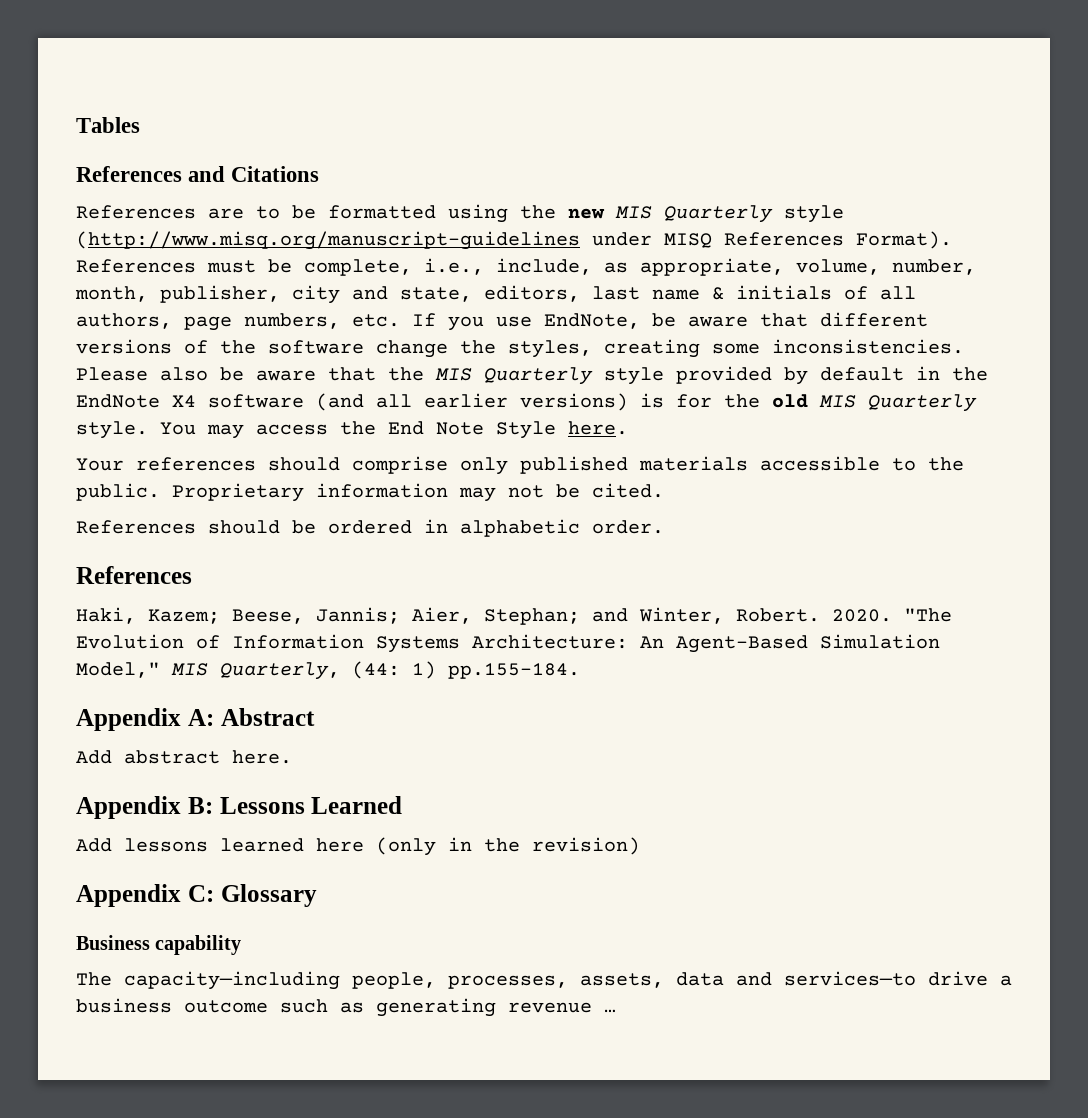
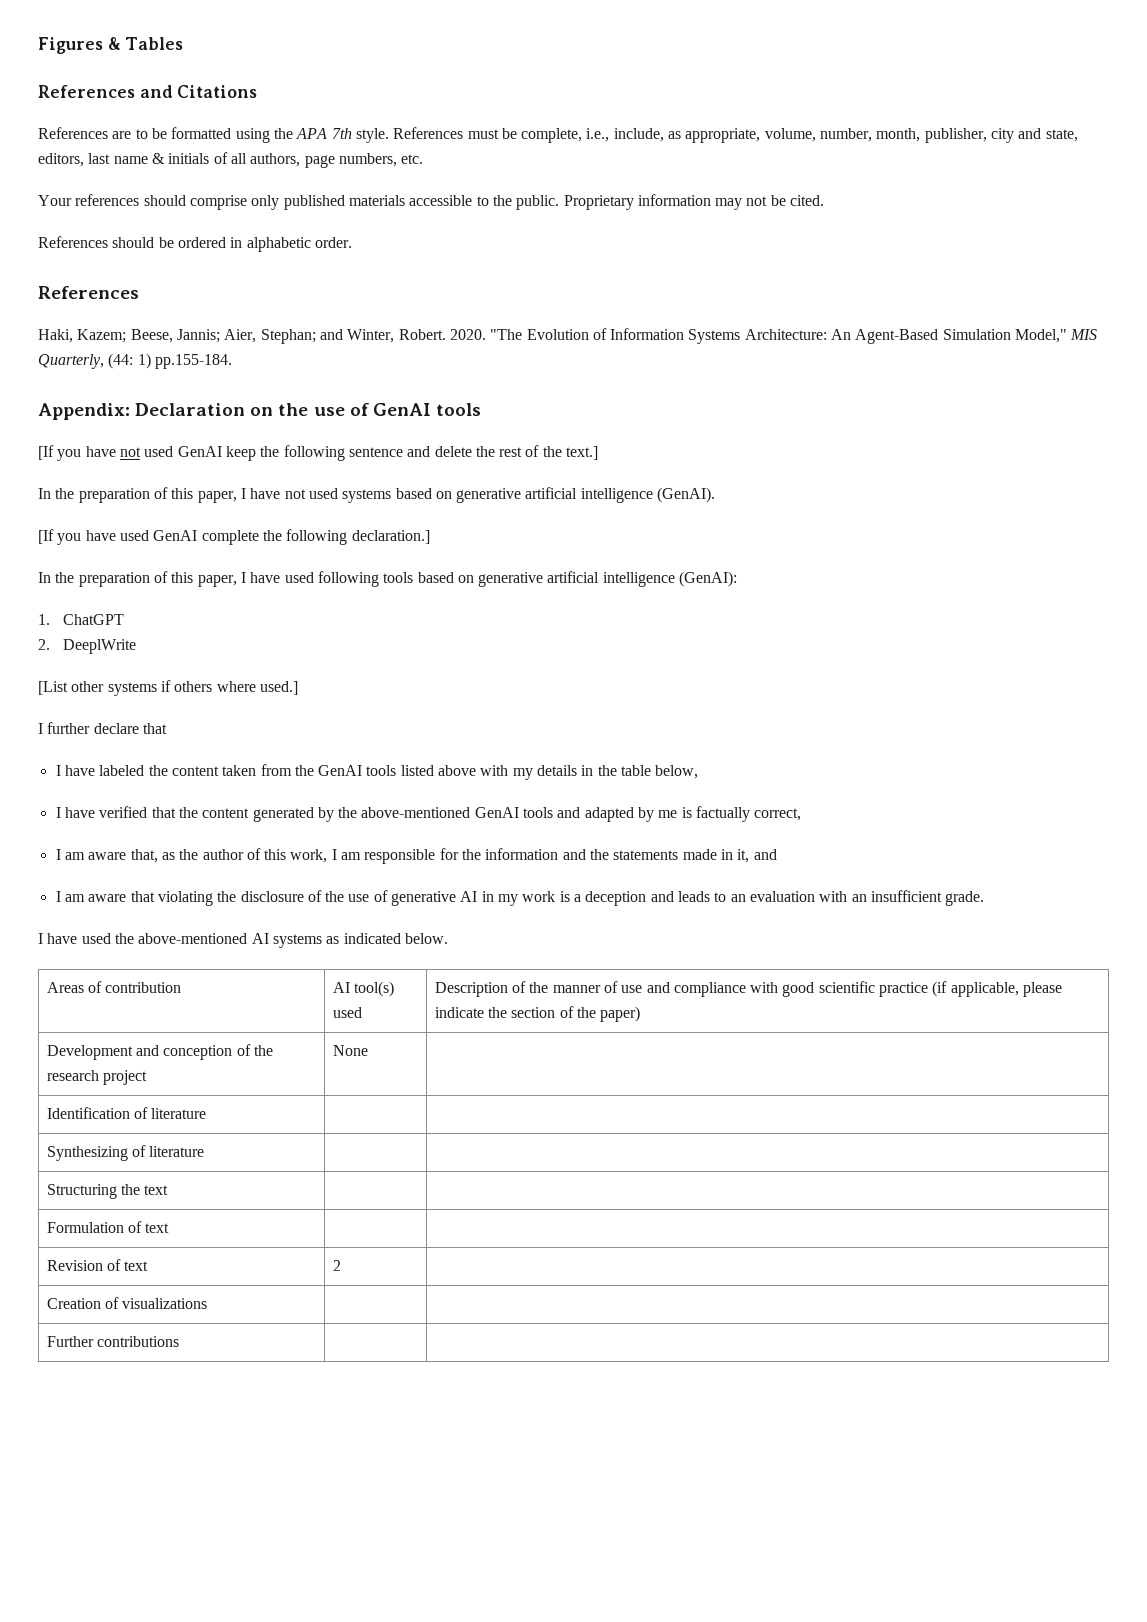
(76, 125) none -> [38,37,121,54] Figures &
[568,205,844,223] [76,231,952,250] new MIS Quarterly style (http://www.misq.org/manuscript-guidelines under MISQ References Format). -> [296,128,389,143] APA 7th style.
[412,312,928,331] [76,339,964,358] [76,366,988,385] [76,393,977,412] [76,421,628,439] If you use EndNote, be aware that different versions of the software change the styles, creating some inconsistencies. Please also be aware that the MIS Quarterly style provided by default in the EndNote X4 software (and all earlier versions) is for the old MIS Quarterly style. You may access the End Note Style here. -> (424, 159) none
[76,708,315,731] [76,750,292,764] [76,796,403,819] [76,837,640,856] [76,884,317,907] [76,935,242,955] [76,971,1012,990] [76,998,616,1017] Appendix A: Abstract // Add abstract here. // Appendix B: Lessons Learned // Add lessons learned here (only in the revision) // Appendix C: Glossary // Business capability // The capacity—including people, processes, assets, data and services—to drive a business outcome such as generating revenue … -> [38,403,481,420] [38,445,599,461] [38,487,716,503] [38,529,430,545] [38,571,738,587] [38,614,124,625] [38,639,136,654] [38,680,298,696] [38,722,167,734] [55,764,699,780] [55,806,802,822] [55,848,777,864] [55,890,985,906] [38,933,448,948] [46,981,182,993] [332,981,394,997] [332,1007,362,1018] [434,981,1063,997] [434,1006,641,1022] [46,1044,273,1060] [46,1070,147,1085] [332,1045,368,1056] [46,1107,207,1119] [46,1145,205,1161] [46,1184,169,1199] [46,1221,170,1233] [46,1259,149,1271] [332,1260,341,1271] [46,1297,208,1309] [46,1336,179,1347] Appendix: Declaration on the use of GenAI tools // [If you have not used GenAI keep the following sentence and delete the rest of the text.] // In the preparation of this paper, I have not used systems based on generative artificial intelligence (GenAI). // [If you have used GenAI complete the following declaration.] // In the preparation of this paper, I have used following tools based on generative artificial intelligence (GenAI): // 1. ChatGPT // 2. DeeplWrite // [List other systems if others where used.] // I further declare that // I have labeled the content taken from the GenAI tools listed above with my details in the table below, // I have verified that the content generated by the above-mentioned GenAI tools and adapted by me is factually correct, // I am aware that, as the author of this work, I am responsible for the information and the statements made in it, and // I am aware that violating the disclosure of the use of generative AI in my work is a deception and leads to an evaluation with an insufficient grade. // I have used the above-mentioned AI systems as indicated below. // Areas of contribution | AI tool(s) used | Description of the manner of use and compliance with good scientific practice (if applicable, please indicate the section of the paper) // Development and conception of the research project | None | // Identification of literature | | // Synthesizing of literature | | // Structuring the text | | // Formulation of text | | // Revision of text | 2 | // Creation of visualizations | | // Further contributions | |

